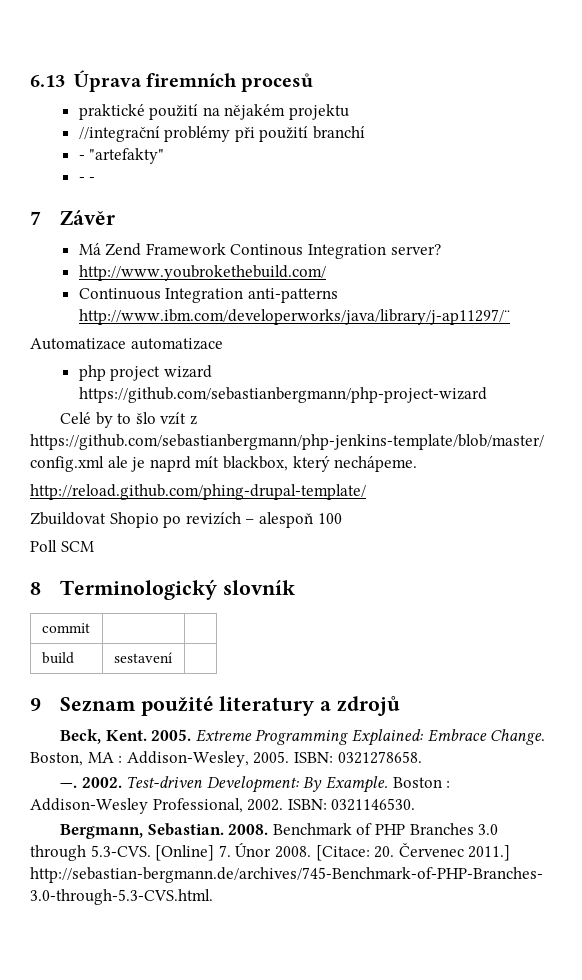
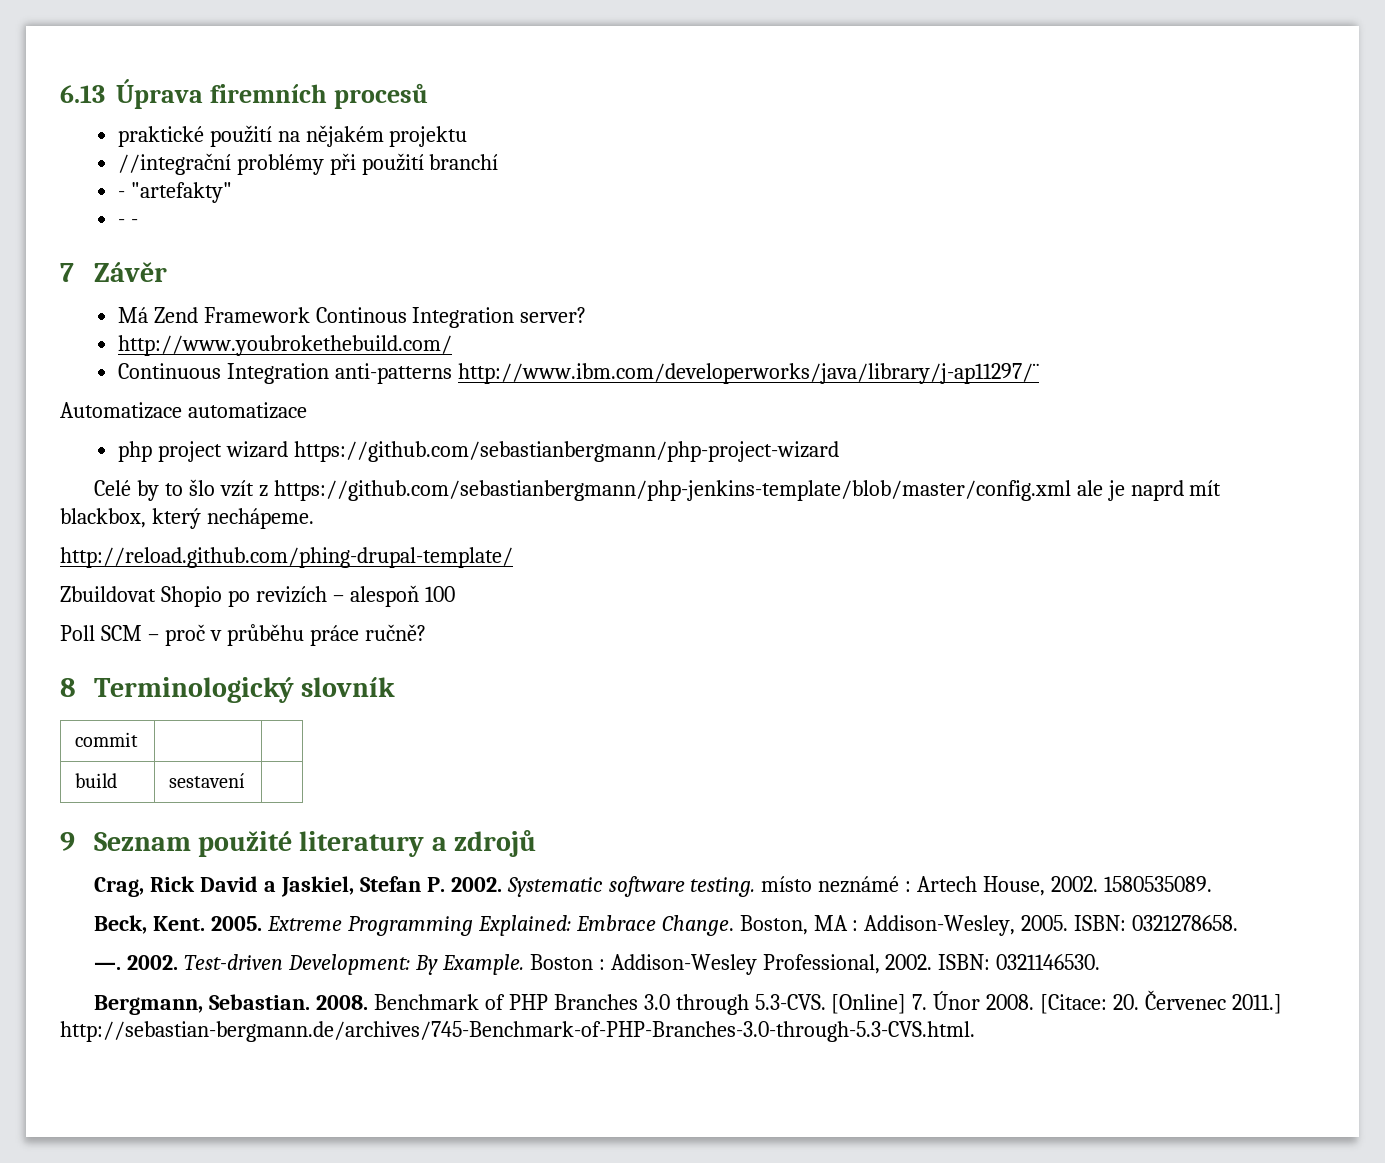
(94, 546) none -> [147,624,426,646] – proč v průběhu práce ručně?
(401, 706) none -> [94,876,1213,897] // Crag, Rick David a Jaskiel, Stefan P. 2002. Systematic software testing. místo neznámé : Artech House, 2002. 1580535089.

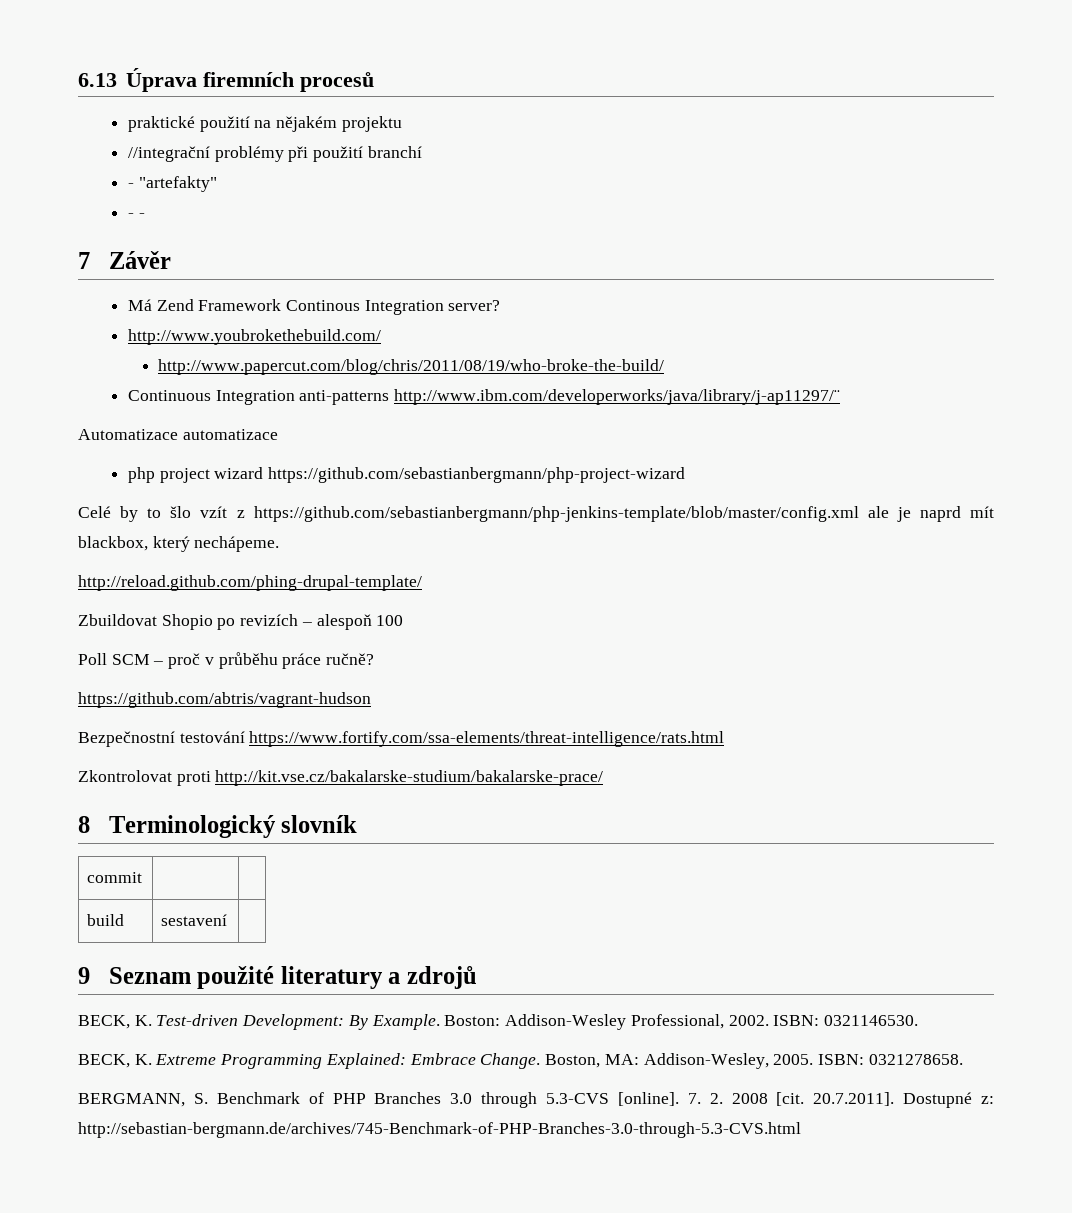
(452, 345) none -> [158,359,665,375] // http://www.papercut.com/blog/chris/2011/08/19/who-broke-the-build/
(426, 632) none -> [78,692,371,708] [78,731,725,747] [78,770,604,786] // https://github.com/abtris/vagrant-hudson // Bezpečnostní testování https://www.fortify.com/ssa-elements/threat-intelligence/rats.html // Zkontrolovat proti http://kit.vse.cz/bakalarske-studium/bakalarske-prace/
[94,876,1213,897] [94,915,262,934] Crag, Rick David a Jaskiel, Stefan P. 2002. Systematic software testing. místo neznámé : Artech House, 2002. 1580535089. // Beck, Kent. 2005. -> [78,1014,918,1030] [78,1054,152,1068] BECK, K. Test-driven Development: By Example. Boston: Addison-Wesley Professional, 2002. ISBN: 0321146530. // BECK, K.
[813,915,859,931] MA : -> [604,1054,639,1065] MA:
[94,954,1101,975] [94,994,368,1015] —. 2002. Test-driven Development: By Example. Boston : Addison-Wesley Professional, 2002. ISBN: 0321146530. // Bergmann, Sebastian. 2008. -> [78,1093,208,1107] BERGMANN, S.
[754,990,1283,1014] [60,1021,975,1042] 5.3-CVS. [Online] 7. Únor 2008. [Citace: 20. Červenec 2011.] http://sebastian-bergmann.de/archives/745-Benchmark-of-PHP-Branches-3.0-through-5.3-CVS.html. -> [546,1092,994,1108] [78,1122,801,1138] 5.3-CVS [online]. 7. 2. 2008 [cit. 20.7.2011]. Dostupné z: http://sebastian-bergmann.de/archives/745-Benchmark-of-PHP-Branches-3.0-through-5.3-CVS.html

